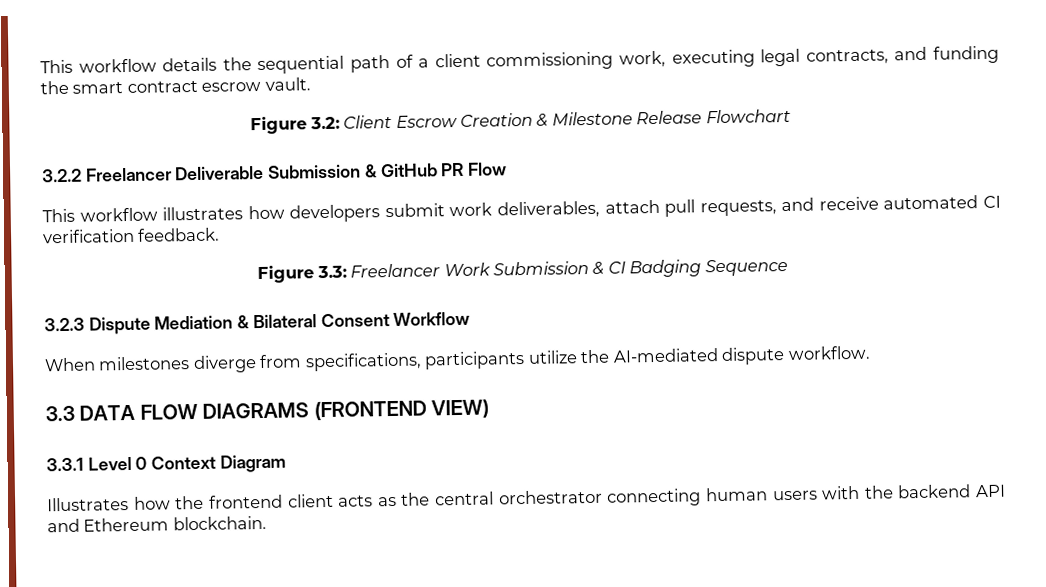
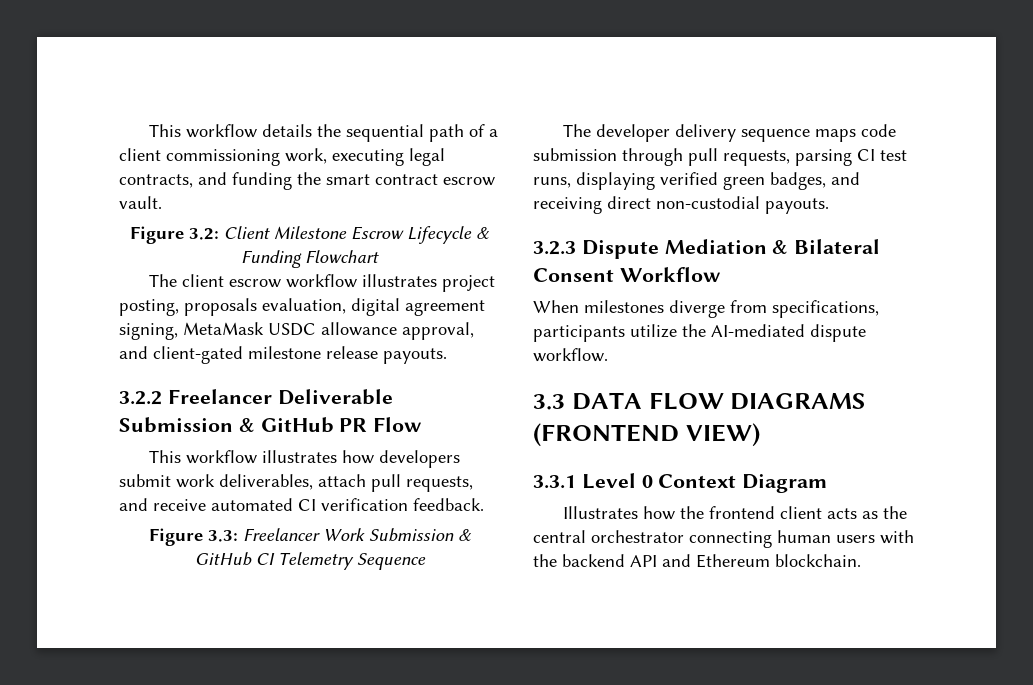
[395,108,791,128] Escrow Creation & Milestone Release Flowchart -> [274,226,490,244] [241,250,379,268] [149,274,496,292] [119,298,485,316] [119,322,474,340] [119,346,447,364] Milestone Escrow Lifecycle & Funding Flowchart // The client escrow workflow illustrates project posting, proposals evaluation, digital agreement signing, MetaMask USDC allowance approval, and client-gated milestone release payouts.
[607,258,788,278] CI Badging Sequence -> [194,552,426,570] [563,124,897,142] [533,148,907,166] [533,172,860,190] [533,196,829,214] GitHub CI Telemetry Sequence // The developer delivery sequence maps code submission through pull requests, parsing CI test runs, displaying verified green badges, and receiving direct non-custodial payouts.

